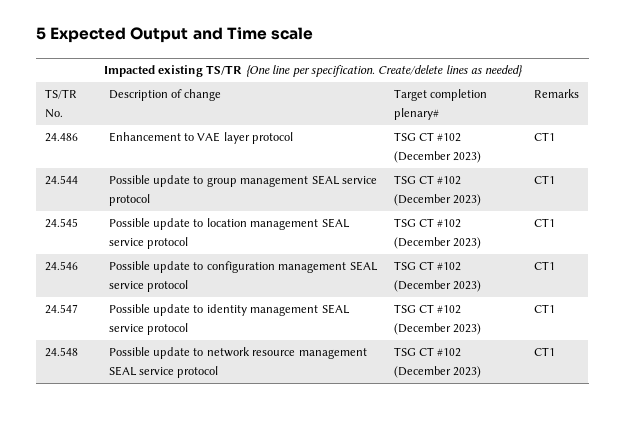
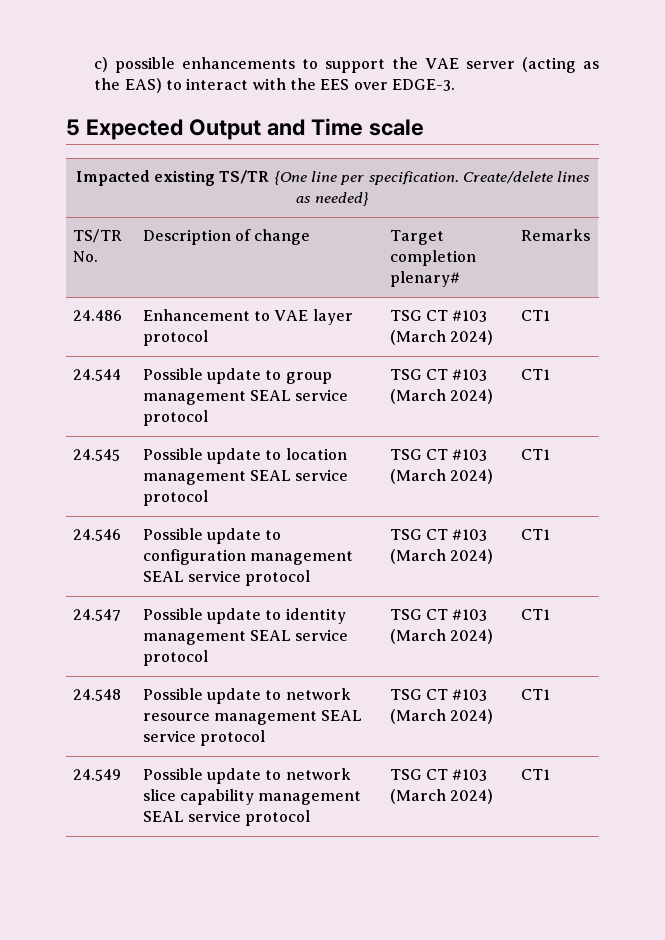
(36, 33) none -> [94,57,600,73] [94,78,455,93] c) possible enhancements to support the VAE server (acting as the EAS) to interact with the EES over EDGE-3. //
[437,133,462,142] [393,151,482,163] #102 (December 2023) -> [452,310,488,322] [389,330,494,345] #103 (March 2024)
[437,176,462,185] [393,194,482,206] #102 (December 2023) -> [452,369,488,381] [389,389,494,404] #103 (March 2024)
[437,219,462,228] [393,237,482,249] #102 (December 2023) -> [452,449,488,461] [389,469,494,484] #103 (March 2024)
[437,262,462,271] [393,280,482,292] #102 (December 2023) -> [452,529,488,541] [389,549,494,564] #103 (March 2024)
[437,305,462,314] [393,323,482,335] #102 (December 2023) -> [452,609,488,621] [389,629,494,644] #103 (March 2024)
[437,348,462,357] [393,366,482,378] #102 (December 2023) -> [452,689,488,701] [389,709,494,724] [520,689,550,700] [72,769,121,781] [142,768,351,784] [142,789,362,805] [142,810,311,826] [389,769,488,781] [389,789,494,804] #103 (March 2024) | CT1 // 24.549 | Possible update to network slice capability management SEAL service protocol | TSG CT #103 (March 2024)

